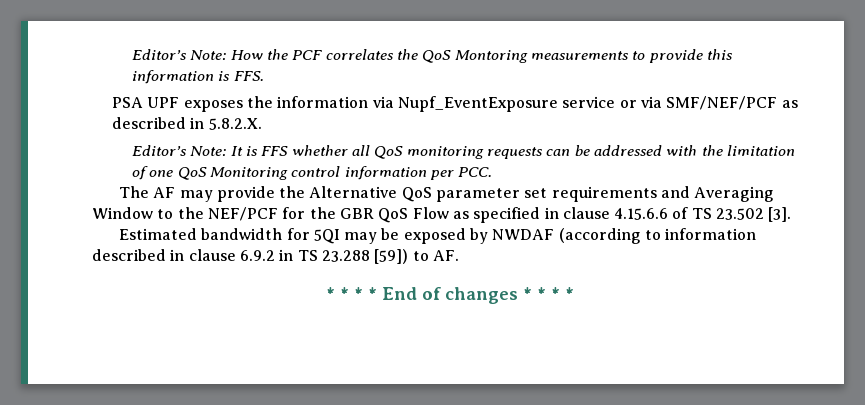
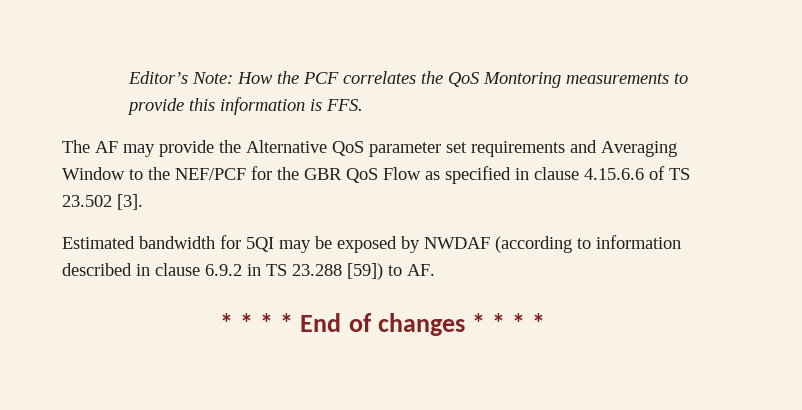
[112,96,798,112] [112,117,262,130] [132,145,795,159] [132,166,493,180] // PSA UPF exposes the information via Nupf_EventExposure service or via SMF/NEF/PCF as described in 5.8.2.X. // Editor’s Note: It is FFS whether all QoS monitoring requests can be addressed with the limitation of one QoS Monitoring control information per PCC. -> (363, 105) none

